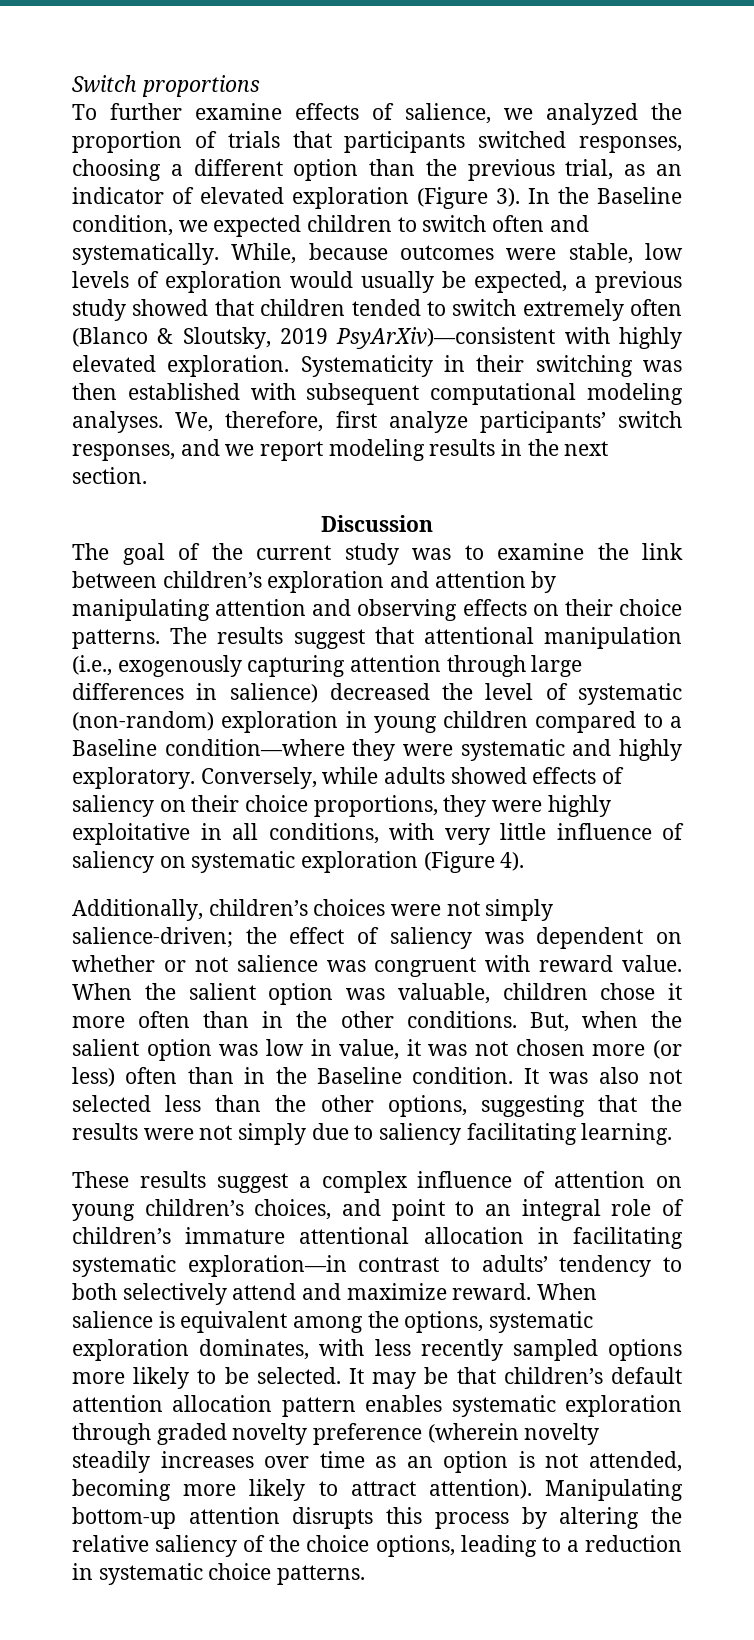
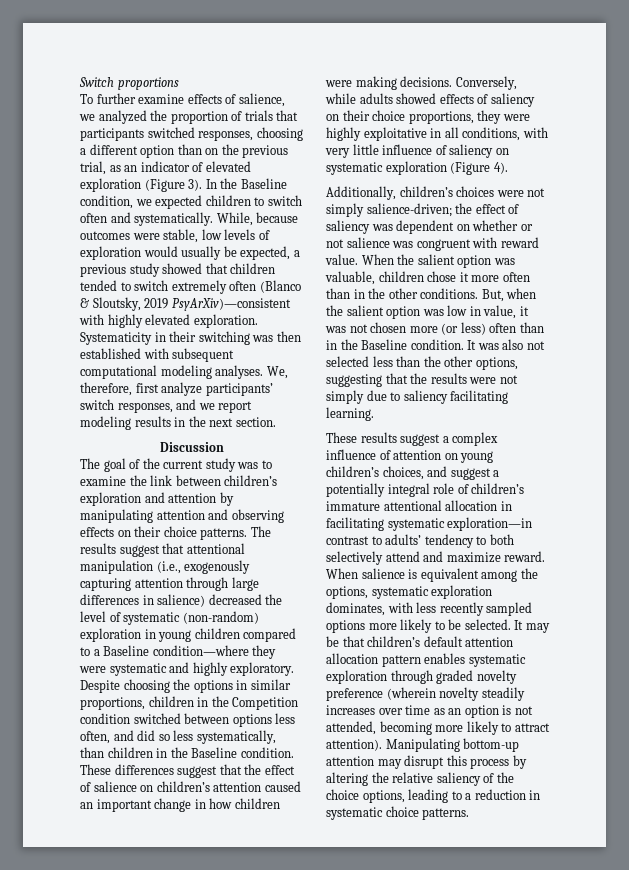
(416, 167) none -> [205,148,219,155] on
(195, 778) none -> [80,679,291,693] [80,696,299,710] [80,713,296,727] [80,730,276,744] [80,747,294,758] [80,764,295,778] [80,781,301,792] [80,798,280,812] [325,76,453,90] Despite choosing the options in similar proportions, children in the Competition condition switched between options less often, and did so less systematically, than children in the Baseline condition. These differences suggest that the effect of salience on children’s attention caused an important change in how children were making decisions.
[391,1199,512,1221] point to an -> [450,468,500,480] [326,483,385,497] suggest a potentially
[292,1507,374,1529] disrupts -> [377,755,445,769] may disrupt

